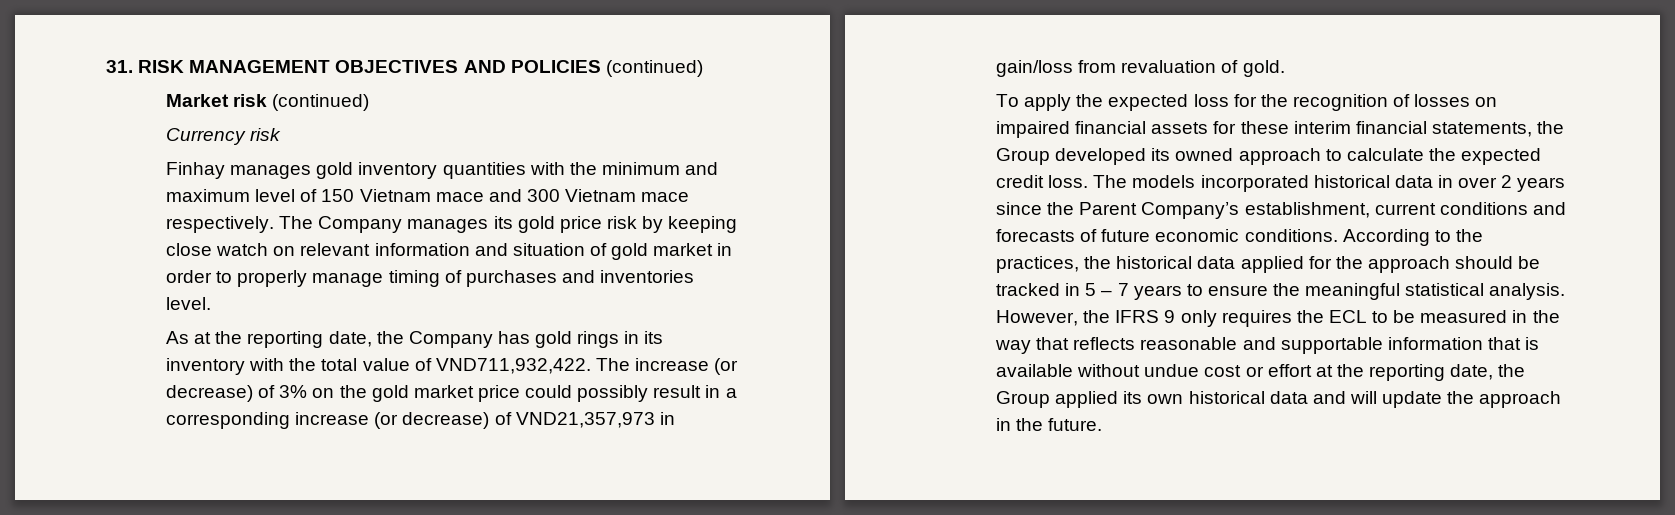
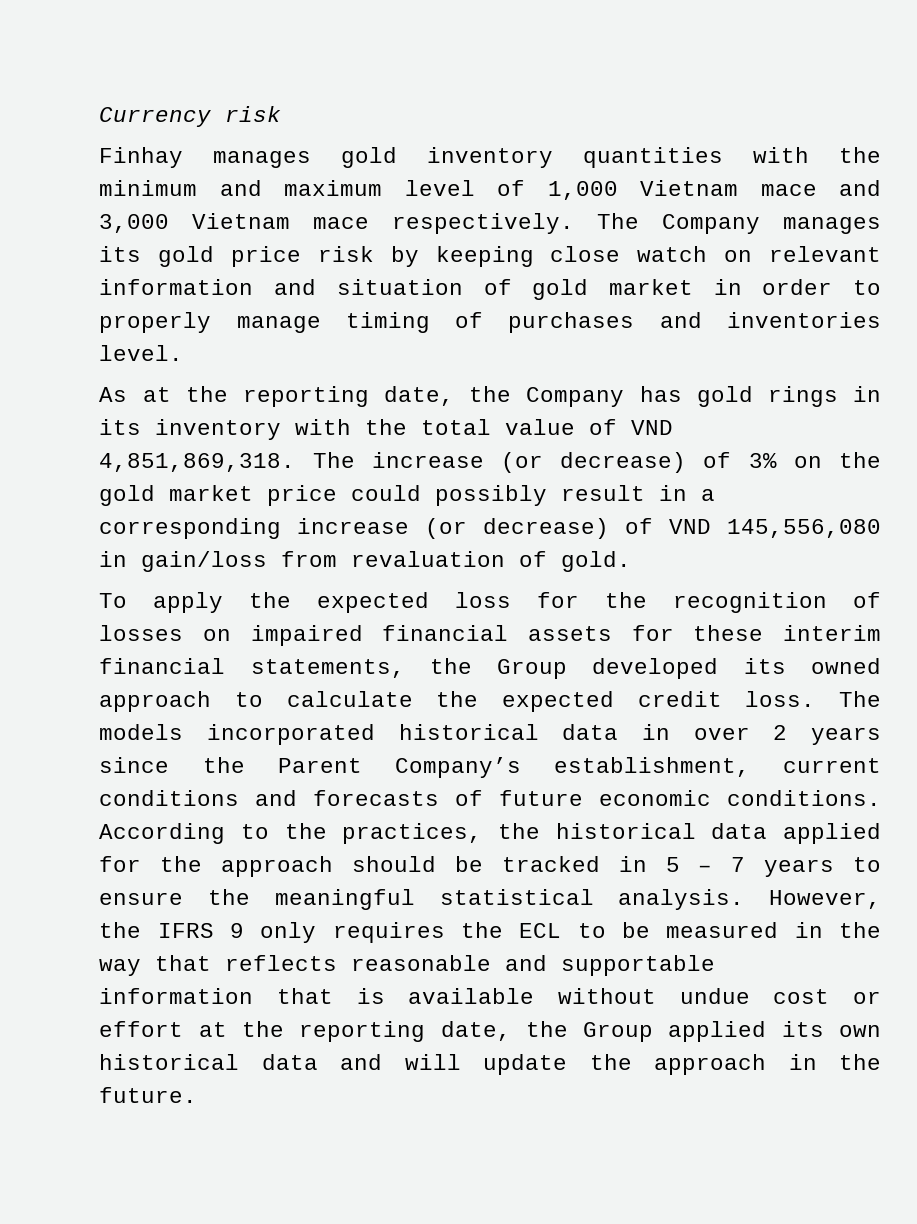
[106,60,703,77] [166,94,370,111] 31. RISK MANAGEMENT OBJECTIVES AND POLICIES (continued) // Market risk (continued) // -> (99, 117) none
[321,189,355,202] 150 -> [547,181,618,200] 1,000
[526,189,560,202] 300 -> [99,214,170,233] 3,000
[435,358,591,374] VND711,932,422. -> [631,420,674,435] [99,453,296,472] VND 4,851,869,318.
[515,412,655,428] VND21,357,973 -> [669,519,881,538] VND 145,556,080

